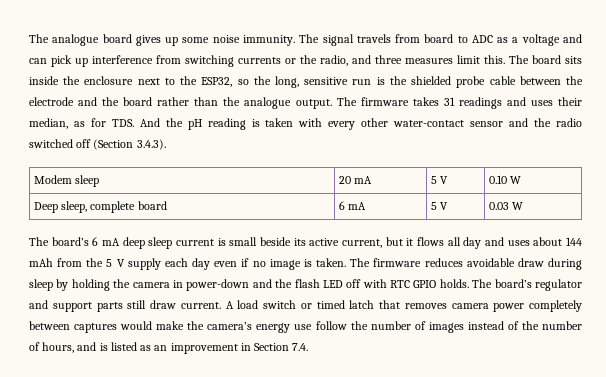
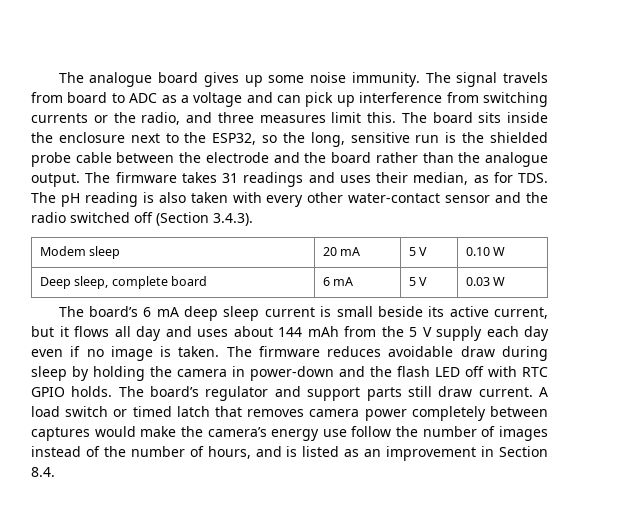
[139,118,183,127] And the -> [31,192,56,203] The
(260, 123) none -> [158,192,186,203] also
[292,343,309,351] 7.4. -> [31,467,55,477] 8.4.

